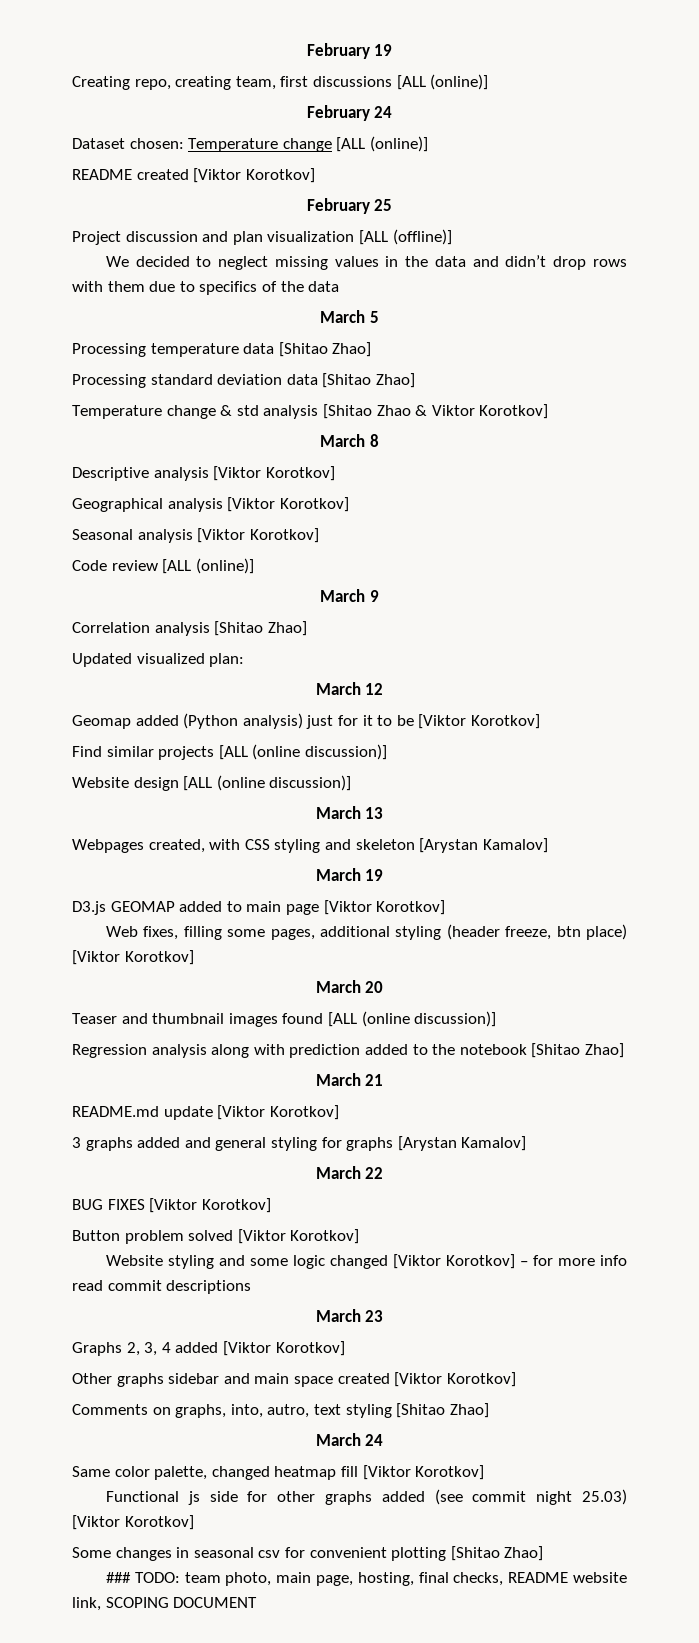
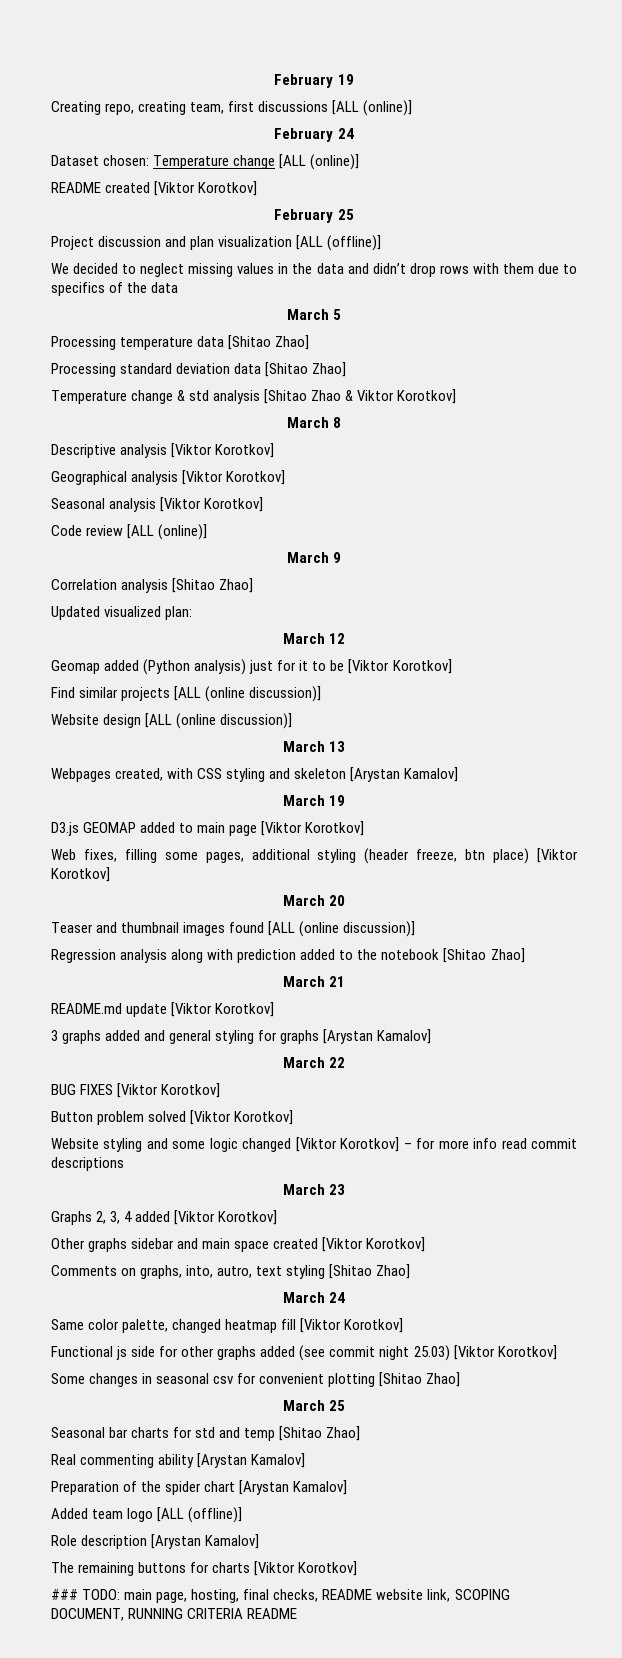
(544, 1553) none -> [282,1400,346,1411] [51,1426,361,1441] [51,1453,306,1468] [51,1480,348,1495] [51,1507,243,1523] [51,1534,260,1549] [51,1561,358,1576] // March 25 // Seasonal bar charts for std and temp [Shitao Zhao] // Real commenting ability [Arystan Kamalov] // Preparation of the spider chart [Arystan Kamalov] // Added team logo [ALL (offline)] // Role description [Arystan Kamalov] // The remaining buttons for charts [Viktor Korotkov]
[184,1572,272,1586] team photo, -> (121, 1594) none
[173,1597,258,1608] DOCUMENT -> [51,1608,298,1621] DOCUMENT, RUNNING CRITERIA README

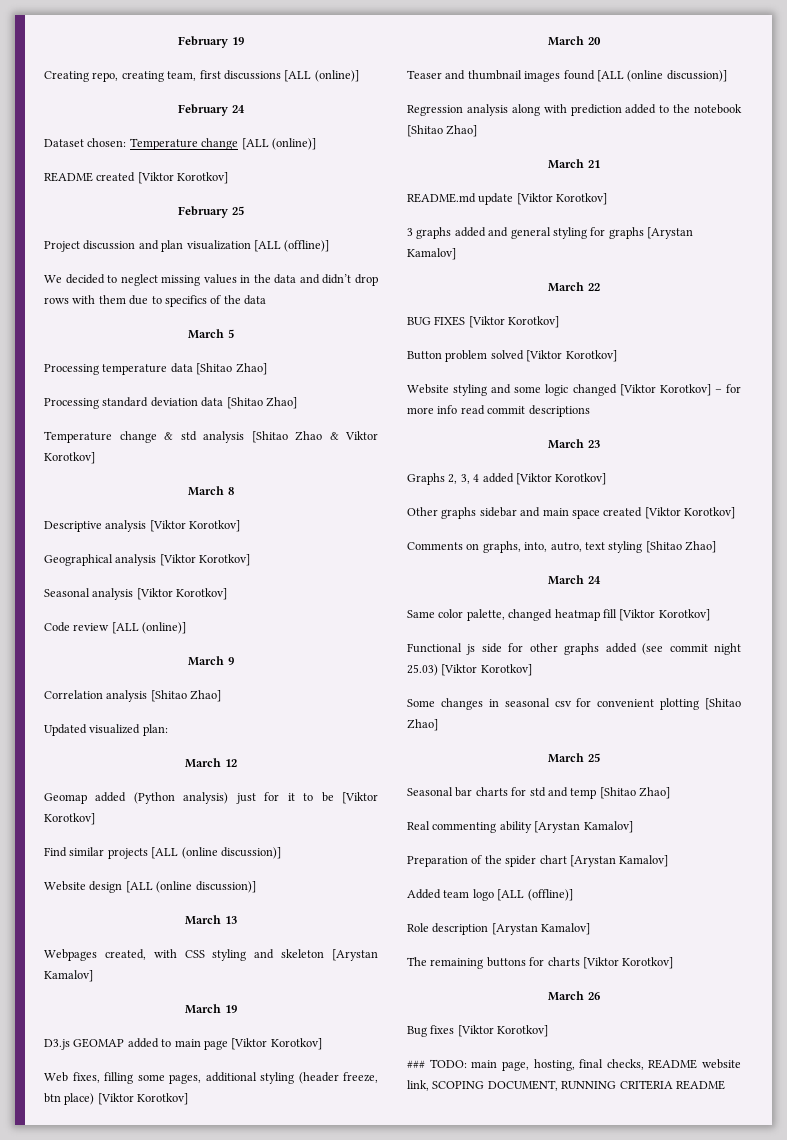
(358, 1568) none -> [548,991,600,1001] [407,1025,549,1037] // March 26 // Bug fixes [Viktor Korotkov]

